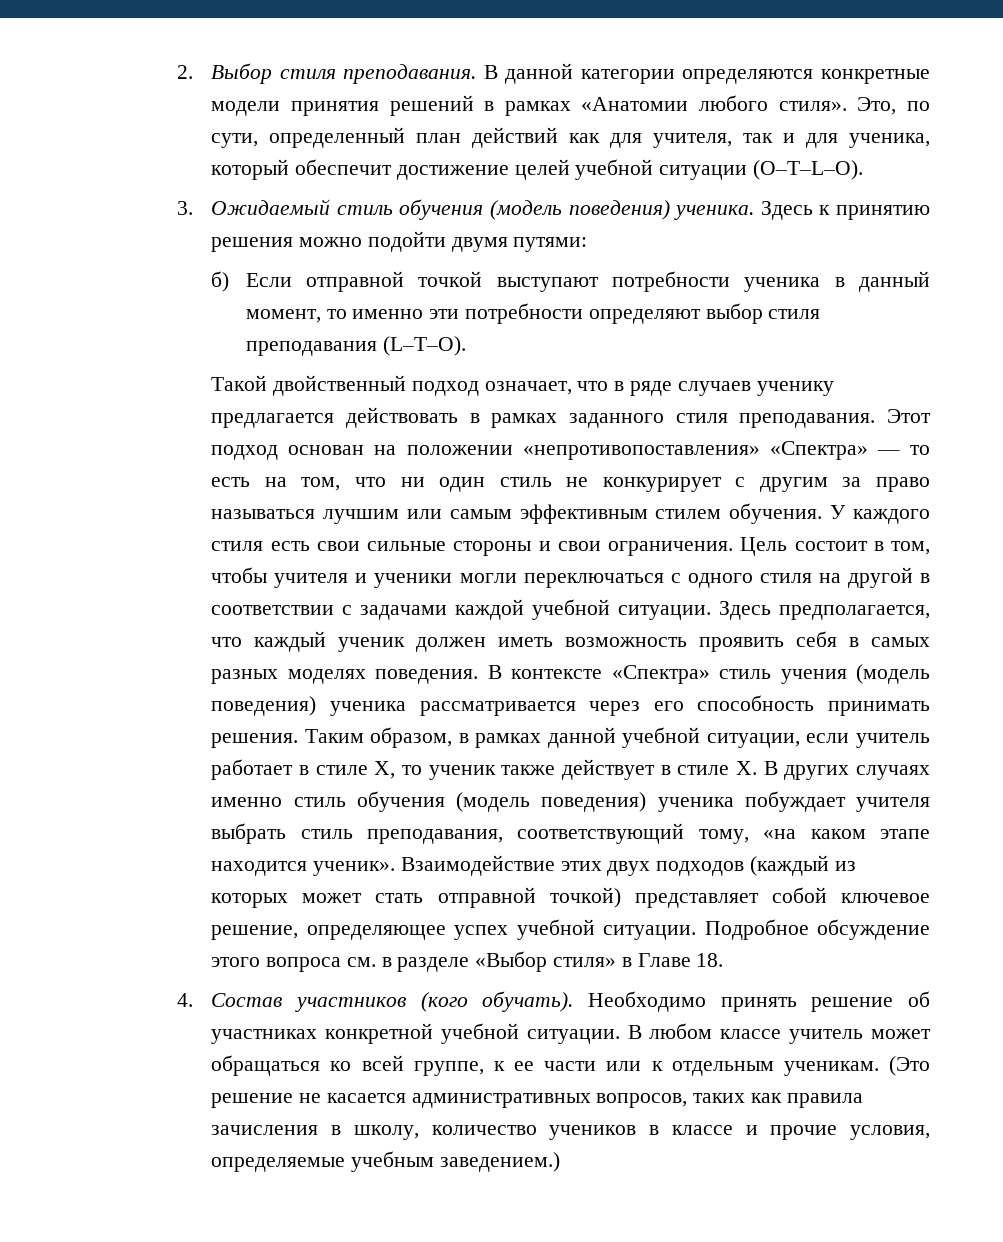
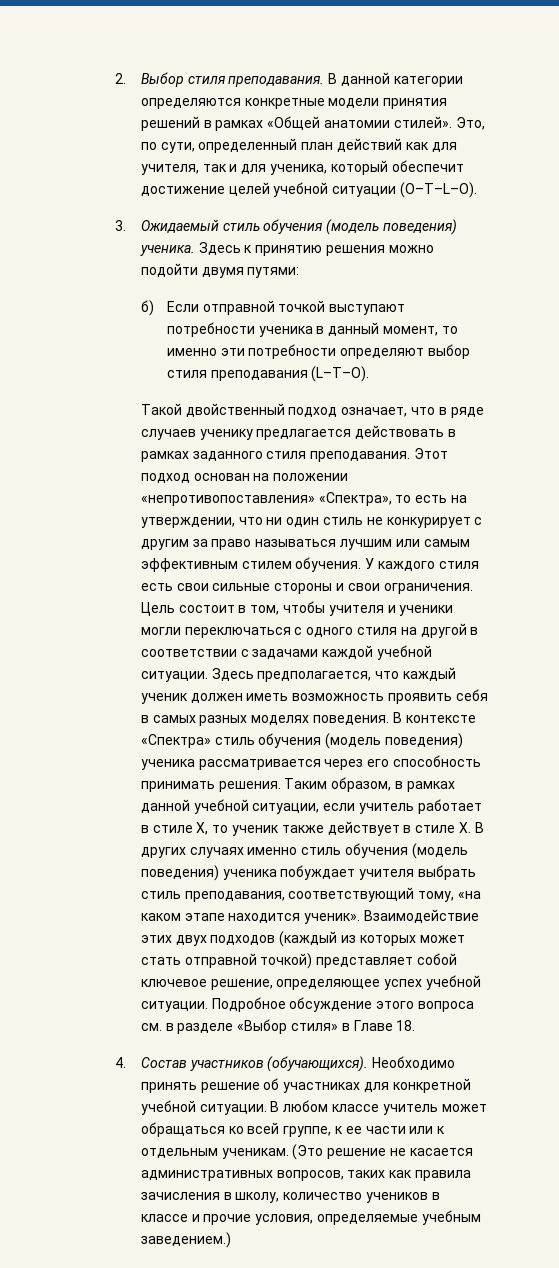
[581,95,847,111] «Анатомии любого стиля». -> [267,116,452,130] «Общей анатомии стилей».
[769,441,900,460] «Спектра» — -> [318,492,392,506] «Спектра»,
[301,477,341,491] том, -> [140,517,235,528] утверждении,
[780,669,847,684] учения -> [258,733,322,748] обучения
[420,991,574,1012] (кого обучать). -> [267,1056,369,1072] (обучающихся).
(318, 1036) none -> [363,1082,389,1092] для

